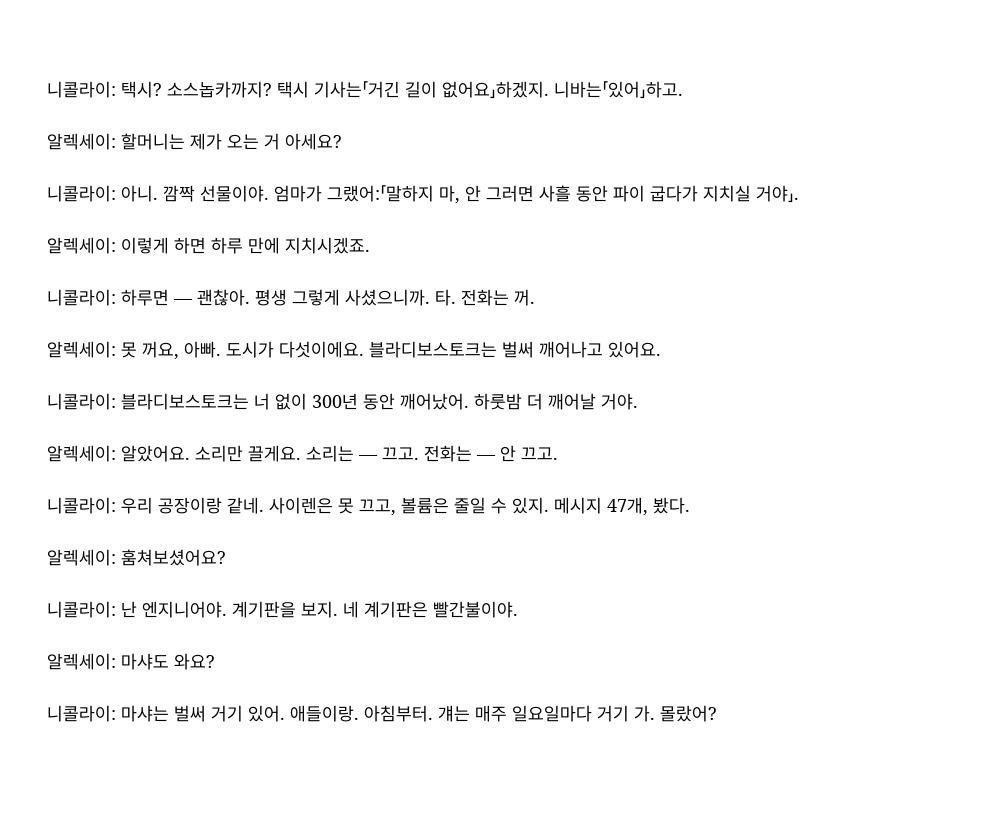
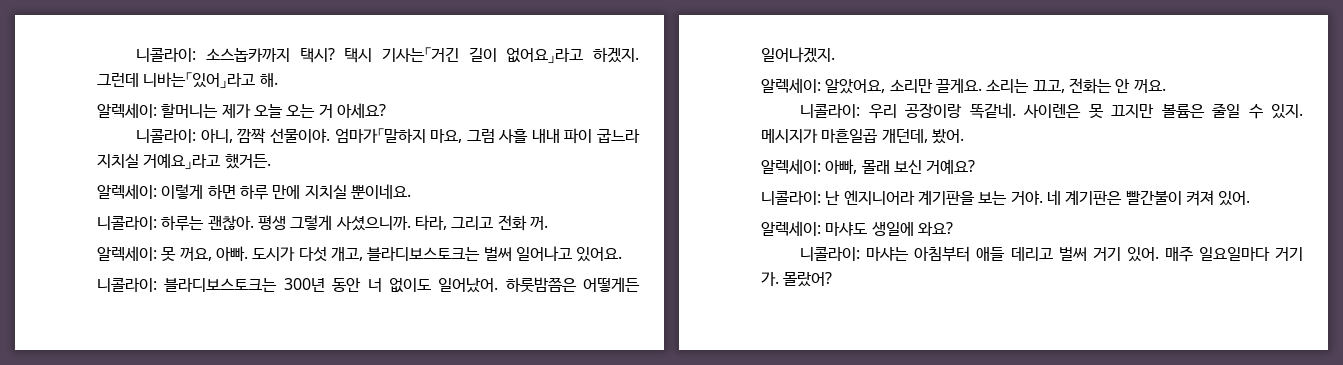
[47,81,272,98] 니콜라이: 택시? 소스놉카까지? -> [136,48,335,63] 니콜라이: 소스놉카까지 택시?
[496,81,549,98] 하겠지. -> [555,47,639,63] [97,73,139,87] 라고 하겠지. 그런데
[646,81,683,98] 하고. -> [227,73,278,87] 라고 해.
(222, 141) none -> [253,104,283,118] 오늘
[121,185,158,202] 아니. -> [200,129,233,143] 아니,
[327,185,799,204] 그랬어:「말하지 마, 안 그러면 사흘 동안 파이 굽다가 지치실 거야」. -> [376,128,640,144] [97,153,271,170] 「말하지 마요, 그럼 사흘 내내 파이 굽느라 지치실 거예요」라고 했거든.
[285,237,370,254] [47,289,193,306] 지치시겠죠. // 니콜라이: 하루면 — -> [304,184,411,199] [97,215,205,231] 지치실 뿐이네요. // 니콜라이: 하루는
[435,289,509,306] 타. 전화는 -> [414,215,527,231] 타라, 그리고 전화
[279,341,364,358] 다섯이에요. -> [298,246,363,261] 다섯 개고,
[539,341,603,358] 깨어나고 -> [515,246,572,261] 일어나고
[254,393,638,410] [47,445,190,462] 너 없이 300년 동안 깨어났어. 하룻밤 더 깨어날 거야. // 알렉세이: 알았어요. -> [283,277,640,293] [761,47,835,63] [761,78,886,94] 300년 동안 너 없이도 일어났어. 하룻밤쯤은 어떻게든 일어나겠지. // 알렉세이: 알았어요,
[358,445,558,462] — 끄고. 전화는 — 안 끄고. -> [1032,78,1166,94] 끄고, 전화는 안 꺼요.
[227,497,264,514] 같네. -> [969,103,1016,119] 똑같네.
[359,499,396,516] 끄고, -> [1111,104,1155,118] 끄지만
[554,497,690,516] [47,549,226,566] [47,601,518,618] 메시지 47개, 봤다. // 알렉세이: 훔쳐보셨어요? // 니콜라이: 난 엔지니어야. 계기판을 보지. 네 계기판은 빨간불이야. -> [761,129,964,144] [761,159,976,174] [761,190,1251,206] 메시지가 마흔일곱 개던데, 봤어. // 알렉세이: 아빠, 몰래 보신 거예요? // 니콜라이: 난 엔지니어라 계기판을 보는 거야. 네 계기판은 빨간불이 켜져 있어.
(169, 661) none -> [871,222,914,236] 생일에
[174,705,470,722] 벌써 거기 있어. 애들이랑. 아침부터. 걔는 -> [914,246,1159,262] 아침부터 애들 데리고 벌써 거기 있어.

